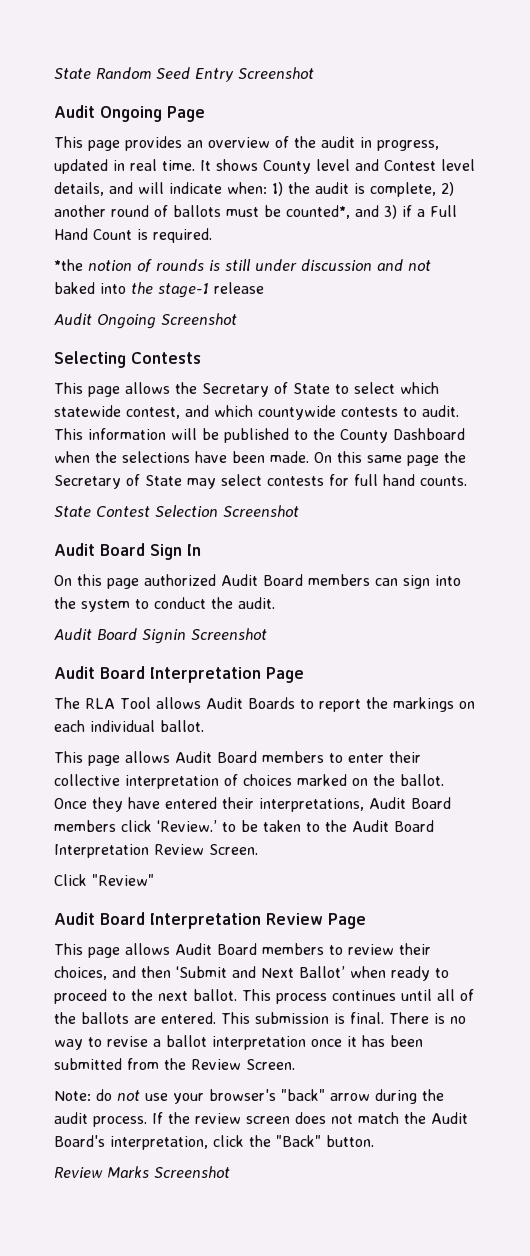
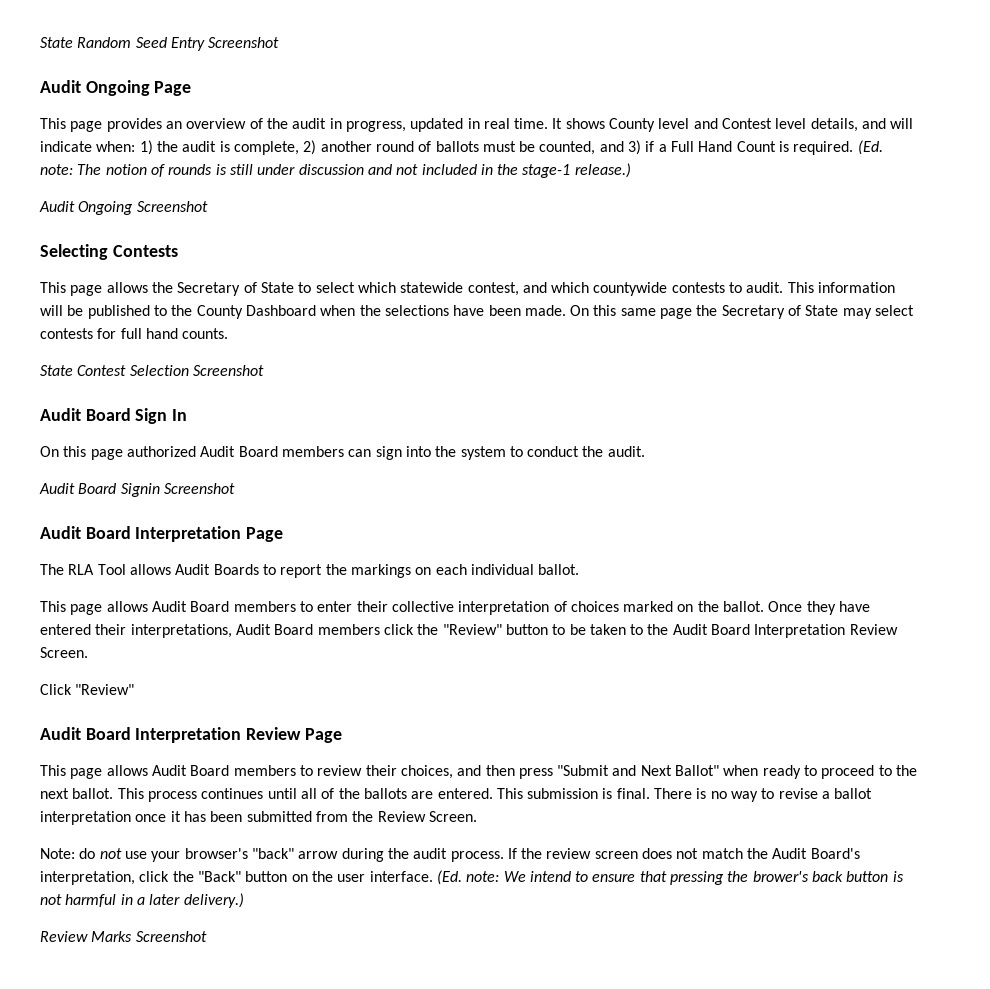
[286,205,350,219] counted*, -> [539,141,596,155] counted,
[54,259,83,271] // *the -> [857,140,883,155] [40,164,102,175] (Ed. note: The
[54,282,126,294] baked into -> [421,164,493,175] included in
[214,282,264,294] release -> [574,163,631,178] release.)
[157,820,217,832] ‘Review.’ -> [417,624,548,635] the "Review" button
[176,966,227,978] ‘Submit -> [518,765,610,779] press "Submit
[299,966,345,978] Ballot’ -> [675,765,720,776] Ballot"
[326,1135,374,1147] button. -> [245,870,904,885] [40,893,244,908] button on the user interface. (Ed. note: We intend to ensure that pressing the brower's back button is not harmful in a later delivery.)

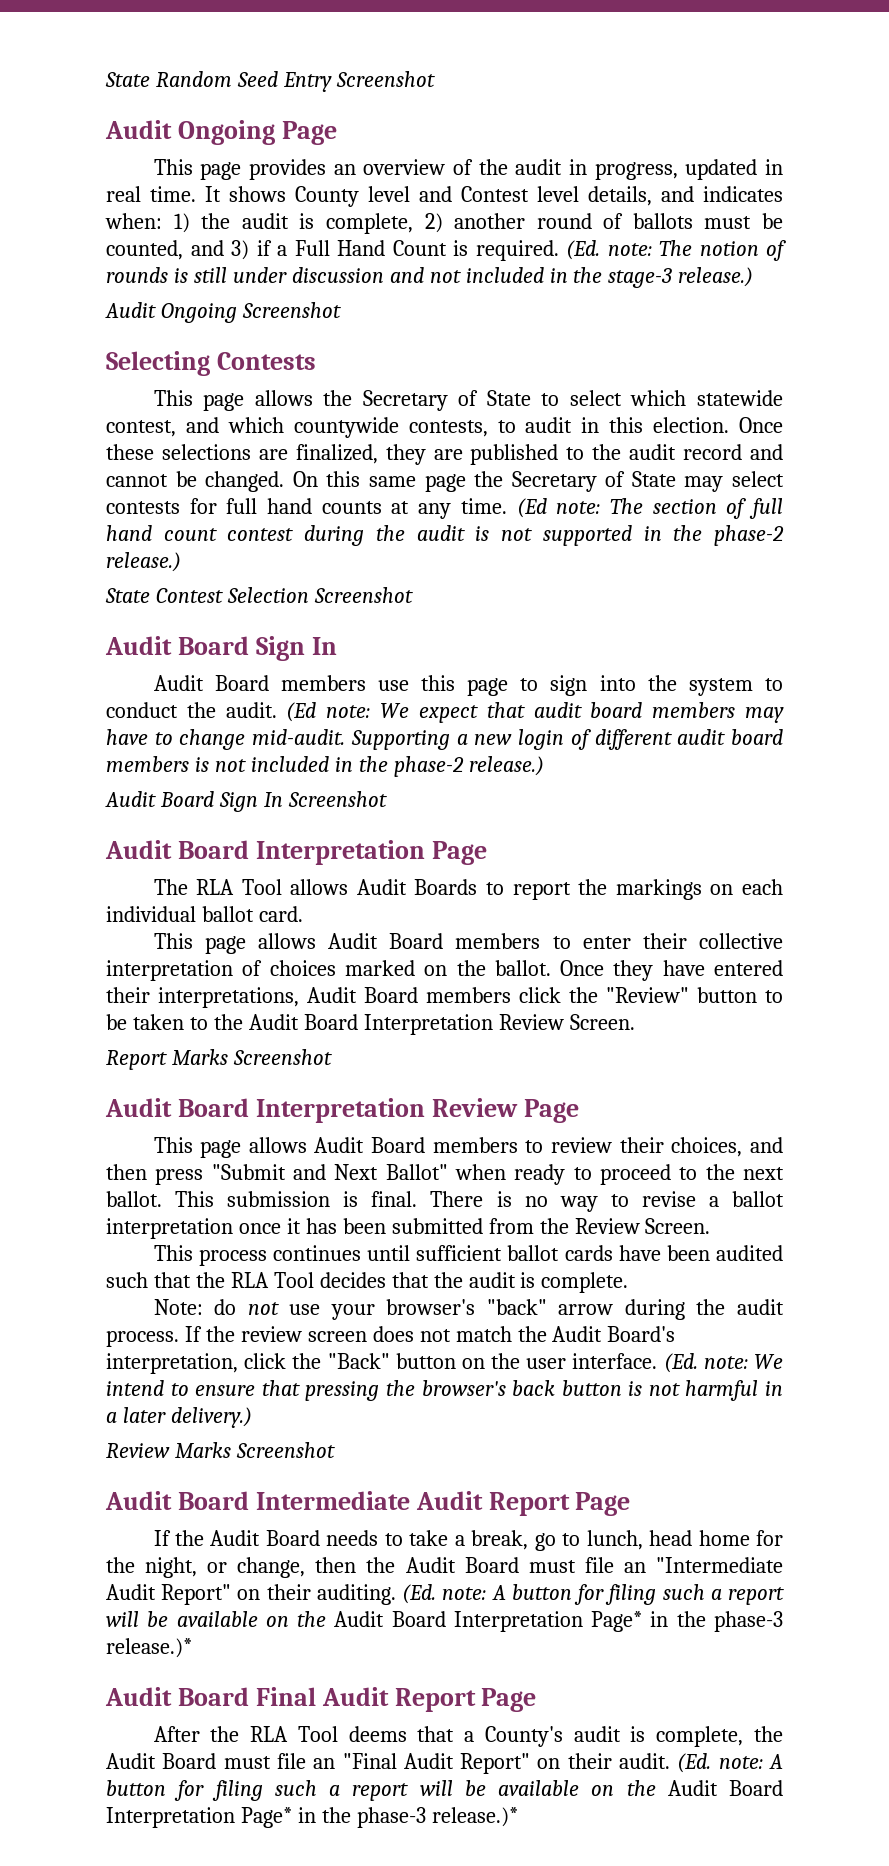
[890,118,914,129] [40,141,92,152] will indicate -> [703,186,783,202] indicates
[522,164,571,178] stage-1 -> [608,268,673,288] stage-3
[671,282,896,293] [40,305,566,319] contests to audit. This information will be published to the County Dashboard when the selections have been made. -> [408,417,783,437] [106,444,783,465] [106,471,285,492] contests, to audit in this election. Once these selections are finalized, they are published to the audit record and cannot be changed.
[182,328,229,339] counts. -> [321,498,783,519] [106,525,785,546] [106,552,181,572] counts at any time. (Ed note: The section of full hand count contest during the audit is not supported in the phase-2 release.)
[40,446,372,460] On this page authorized Audit Board members can -> [153,675,539,696] Audit Board members use this page to
[39,483,160,497] // Audit Board Signin -> [286,702,784,723] [106,729,784,750] [106,756,544,777] [105,791,283,812] (Ed note: We expect that audit board members may have to change mid-audit. Supporting a new login of different audit board members is not included in the phase-2 release.) // Audit Board Sign In
[538,564,580,575] ballot. -> [201,906,303,922] ballot card.
[40,684,135,695] Click "Review" -> [106,1049,332,1070] Report Marks Screenshot
[147,788,523,802] process continues until all of the ballots are entered. This -> (215, 1199) none
(477, 816) none -> [153,1245,783,1266] [106,1272,629,1293] // This process continues until sufficient ballot cards have been audited such that the RLA Tool decides that the audit is complete.
[752,871,809,882] brower's -> [421,1380,506,1396] browser's
(207, 936) none -> [105,1491,631,1516] [153,1530,783,1551] [106,1557,783,1578] [106,1584,785,1605] [106,1611,783,1632] [106,1638,192,1658] [105,1687,537,1712] [153,1726,784,1747] [106,1753,783,1774] [106,1780,783,1801] [106,1807,518,1828] // Audit Board Intermediate Audit Report Page // If the Audit Board needs to take a break, go to lunch, head home for the night, or change, then the Audit Board must file an "Intermediate Audit Report" on their auditing. (Ed. note: A button for filing such a report will be available on the Audit Board Interpretation Page* in the phase-3 release.)* // Audit Board Final Audit Report Page // After the RLA Tool deems that a County's audit is complete, the Audit Board must file an "Final Audit Report" on their audit. (Ed. note: A button for filing such a report will be available on the Audit Board Interpretation Page* in the phase-3 release.)*

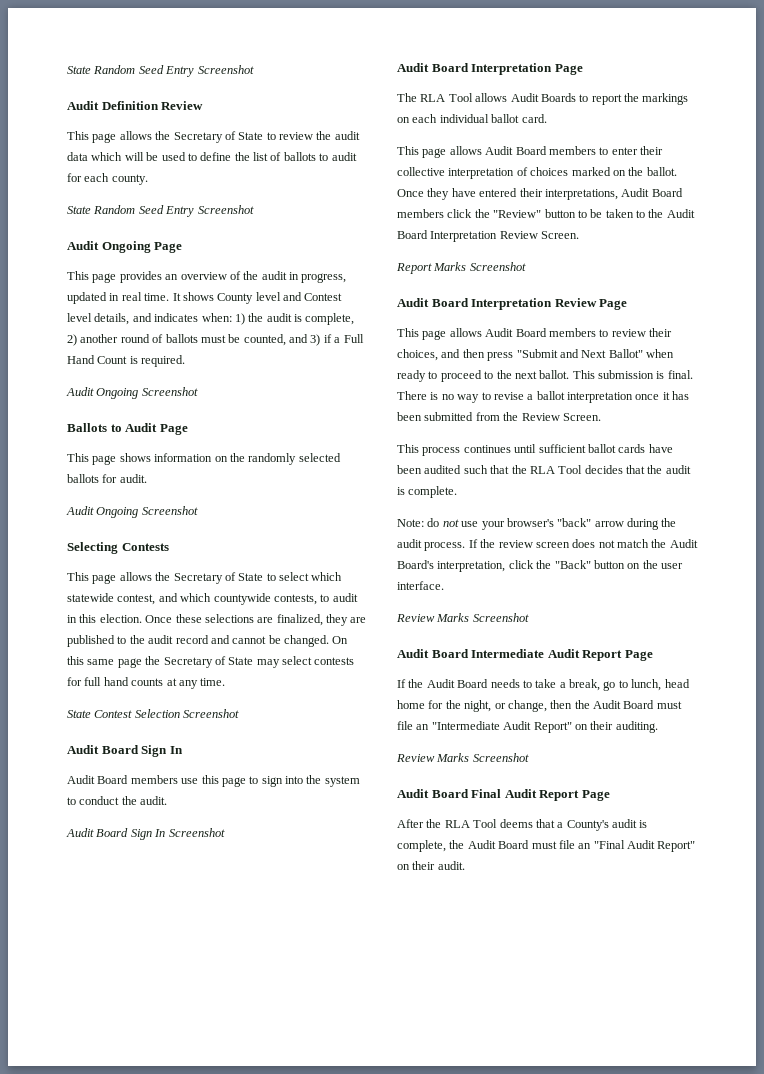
[105,71,435,92] State Random Seed Entry Screenshot -> [67,65,254,77] [67,101,204,110] [67,131,360,143] [67,152,357,161] [67,173,148,185] [67,205,254,217] State Random Seed Entry Screenshot // Audit Definition Review // This page allows the Secretary of State to review the audit data which will be used to define the list of ballots to audit for each county. // State Random Seed Entry Screenshot
[566,240,786,261] [106,267,754,288] (Ed. note: The notion of rounds is still under discussion and not included in the stage-3 release.) -> [66,387,198,399] [67,423,188,435] [67,453,341,465] [67,474,147,483] // Audit Ongoing Screenshot // Ballots to Audit Page // This page shows information on the randomly selected ballots for audit.
[516,498,783,519] [106,525,785,546] [106,552,181,572] (Ed note: The section of full hand count contest during the audit is not supported in the phase-2 release.) -> (226, 682) none
[286,702,784,723] [106,729,784,750] [106,756,544,777] (Ed note: We expect that audit board members may have to change mid-audit. Supporting a new login of different audit board members is not included in the phase-2 release.) -> (168, 800) none
[663,1353,783,1373] [106,1380,784,1401] [106,1407,252,1428] (Ed. note: We intend to ensure that pressing the browser's back button is not harmful in a later delivery.) -> (444, 585) none
[402,1584,785,1605] [106,1611,783,1632] [106,1638,192,1658] (Ed. note: A button for filing such a report will be available on the Audit Board Interpretation Page* in the phase-3 release.)* -> [396,753,529,762] // Review Marks Screenshot
[677,1753,783,1773] [106,1780,783,1801] [106,1807,518,1828] (Ed. note: A button for filing such a report will be available on the Audit Board Interpretation Page* in the phase-3 release.)* -> (465, 865) none

